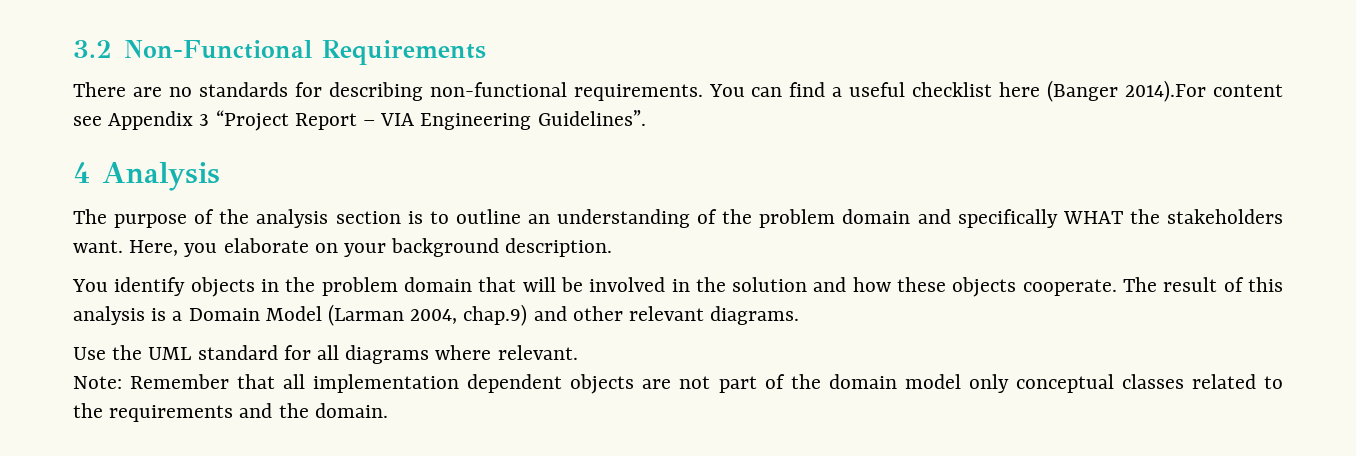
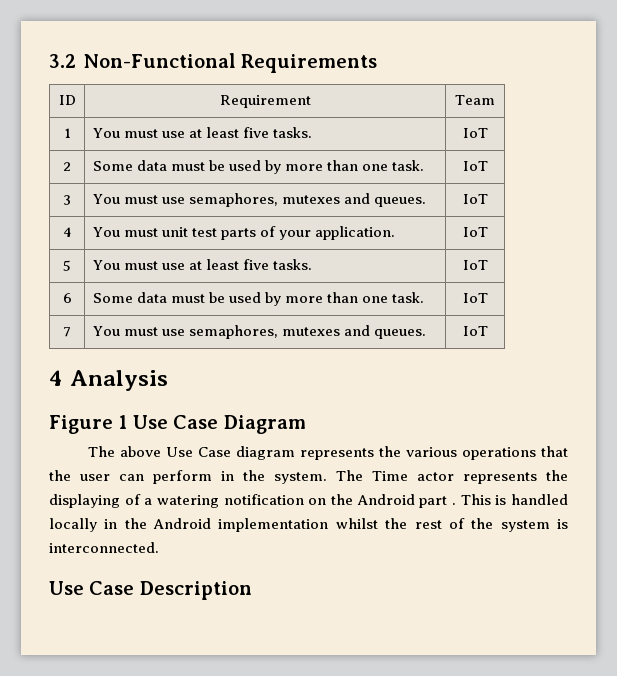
[73,80,1283,102] [73,110,646,131] [73,162,220,191] [73,209,1283,228] [73,238,613,257] [72,277,1283,297] [73,304,800,326] [73,345,578,364] [73,374,1283,394] [73,403,388,422] // There are no standards for describing non-functional requirements. You can find a useful checklist here (Banger 2014).For content see Appendix 3 “Project Report – VIA Engineering Guidelines”. // 4 Analysis // The purpose of the analysis section is to outline an understanding of the problem domain and specifically WHAT the stakeholders want. Here, you elaborate on your background description. // You identify objects in the problem domain that will be involved in the solution and how these objects cooperate. The result of this analysis is a Domain Model (Larman 2004, chap.9) and other relevant diagrams. // Use the UML standard for all diagrams where relevant. // Note: Remember that all implementation dependent objects are not part of the domain model only conceptual classes related to the requirements and the domain. -> [58,95,76,105] [219,95,311,108] [455,95,496,105] [63,128,71,138] [92,127,313,138] [462,128,488,138] [63,162,71,171] [92,160,425,174] [462,161,488,171] [63,195,71,205] [92,193,427,207] [462,194,488,204] [62,227,72,237] [92,226,396,240] [462,227,488,237] [63,260,71,271] [92,259,313,270] [462,260,488,270] [62,293,72,303] [92,292,425,306] [462,293,488,303] [63,327,71,337] [92,325,427,339] [462,326,488,336] [49,370,169,391] [49,415,306,434] [87,446,568,460] [49,470,568,484] [49,494,569,508] [49,518,568,532] [49,542,159,553] [49,581,252,600] // ID | Requirement | Team // 1 | You must use at least five tasks. | IoT // 2 | Some data must be used by more than one task. | IoT // 3 | You must use semaphores, mutexes and queues. | IoT // 4 | You must unit test parts of your application. | IoT // 5 | You must use at least five tasks. | IoT // 6 | Some data must be used by more than one task. | IoT // 7 | You must use semaphores, mutexes and queues. | IoT // 4 Analysis // Figure 1 Use Case Diagram // The above Use Case diagram represents the various operations that the user can perform in the system. The Time actor represents the displaying of a watering notification on the Android part . This is handled locally in the Android implementation whilst the rest of the system is interconnected. // Use Case Description

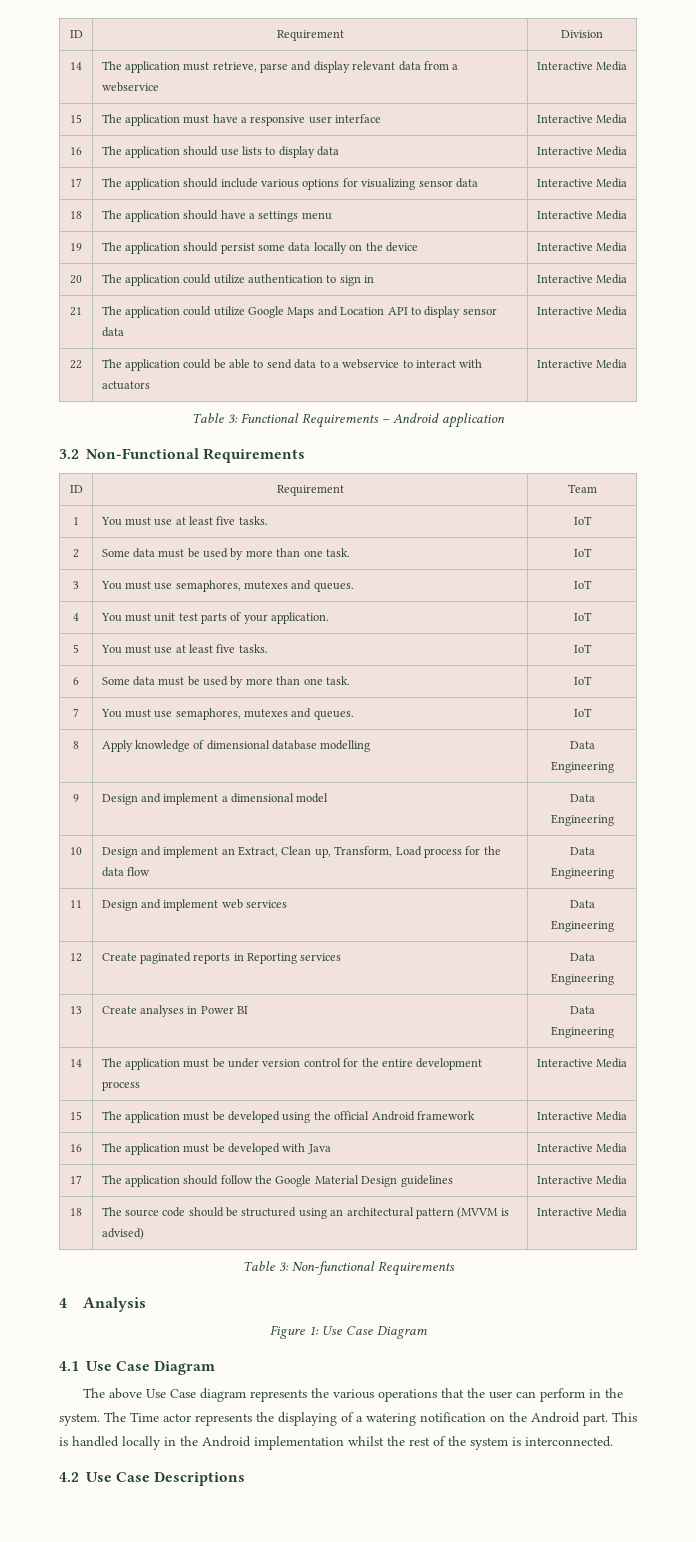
(49, 61) none -> [69,30,83,38] [276,30,344,41] [561,30,603,38] [70,62,82,70] [101,61,459,73] [101,82,159,92] [536,61,628,71] [70,114,82,123] [101,114,382,126] [536,114,628,124] [70,147,82,155] [101,146,340,158] [536,146,628,156] [70,178,82,187] [101,178,478,190] [536,178,628,188] [70,211,82,219] [101,210,332,222] [536,210,628,220] [70,243,82,251] [101,242,418,254] [536,242,628,252] [70,275,82,284] [101,274,375,286] [536,274,628,284] [70,307,82,316] [101,306,497,318] [101,327,124,337] [536,306,628,316] [70,360,82,369] [101,359,483,371] [101,381,150,390] [536,359,628,369] [192,413,505,428] ID | Requirement | Division // 14 | The application must retrieve, parse and display relevant data from a webservice | Interactive Media // 15 | The application must have a responsive user interface | Interactive Media // 16 | The application should use lists to display data | Interactive Media // 17 | The application should include various options for visualizing sensor data | Interactive Media // 18 | The application should have a settings menu | Interactive Media // 19 | The application should persist some data locally on the device | Interactive Media // 20 | The application could utilize authentication to sign in | Interactive Media // 21 | The application could utilize Google Maps and Location API to display sensor data | Interactive Media // 22 | The application could be able to send data to a webservice to interact with actuators | Interactive Media // Table 3: Functional Requirements – Android application //
[49,370,169,391] [49,415,128,434] // 4 Analysis // Figure 1 -> [73,741,79,749] [101,740,371,752] [569,741,595,749] [550,761,614,773] [73,794,79,802] [101,793,329,805] [569,794,595,802] [550,814,614,826] [70,847,82,855] [101,846,501,858] [101,867,150,877] [569,847,595,855] [550,867,614,879] [70,900,82,908] [101,899,288,911] [569,900,595,908] [550,920,614,932] [70,953,82,962] [101,952,342,964] [569,953,595,961] [550,973,614,985] [70,1006,82,1014] [101,1005,249,1017] [569,1006,595,1014] [550,1026,614,1038] [70,1059,82,1067] [101,1058,483,1070] [101,1081,140,1091] [536,1058,628,1068] [70,1111,82,1120] [101,1111,475,1123] [536,1111,628,1121] [70,1144,82,1152] [101,1143,331,1155] [536,1143,628,1153] [70,1175,82,1184] [101,1175,453,1187] [536,1175,628,1185] [70,1208,82,1216] [101,1207,509,1219] [101,1228,144,1240] [536,1207,628,1217] [242,1261,455,1276] [59,1297,146,1312] [269,1325,427,1339] [59,1361,79,1371] // 8 | Apply knowledge of dimensional database modelling | Data Engineering // 9 | Design and implement a dimensional model | Data Engineering // 10 | Design and implement an Extract, Clean up, Transform, Load process for the data flow | Data Engineering // 11 | Design and implement web services | Data Engineering // 12 | Create paginated reports in Reporting services | Data Engineering // 13 | Create analyses in Power BI | Data Engineering // 14 | The application must be under version control for the entire development process | Interactive Media // 15 | The application must be developed using the official Android framework | Interactive Media // 16 | The application must be developed with Java | Interactive Media // 17 | The application should follow the Google Material Design guidelines | Interactive Media // 18 | The source code should be structured using an architectural pattern (MVVM is advised) | Interactive Media // Table 3: Non-functional Requirements // 4 Analysis // Figure 1: Use Case Diagram // 4.1
[419,496,457,508] part . -> [583,1413,608,1426] part.
[49,581,252,600] Use Case Description -> [59,1472,246,1486] 4.2 Use Case Descriptions

